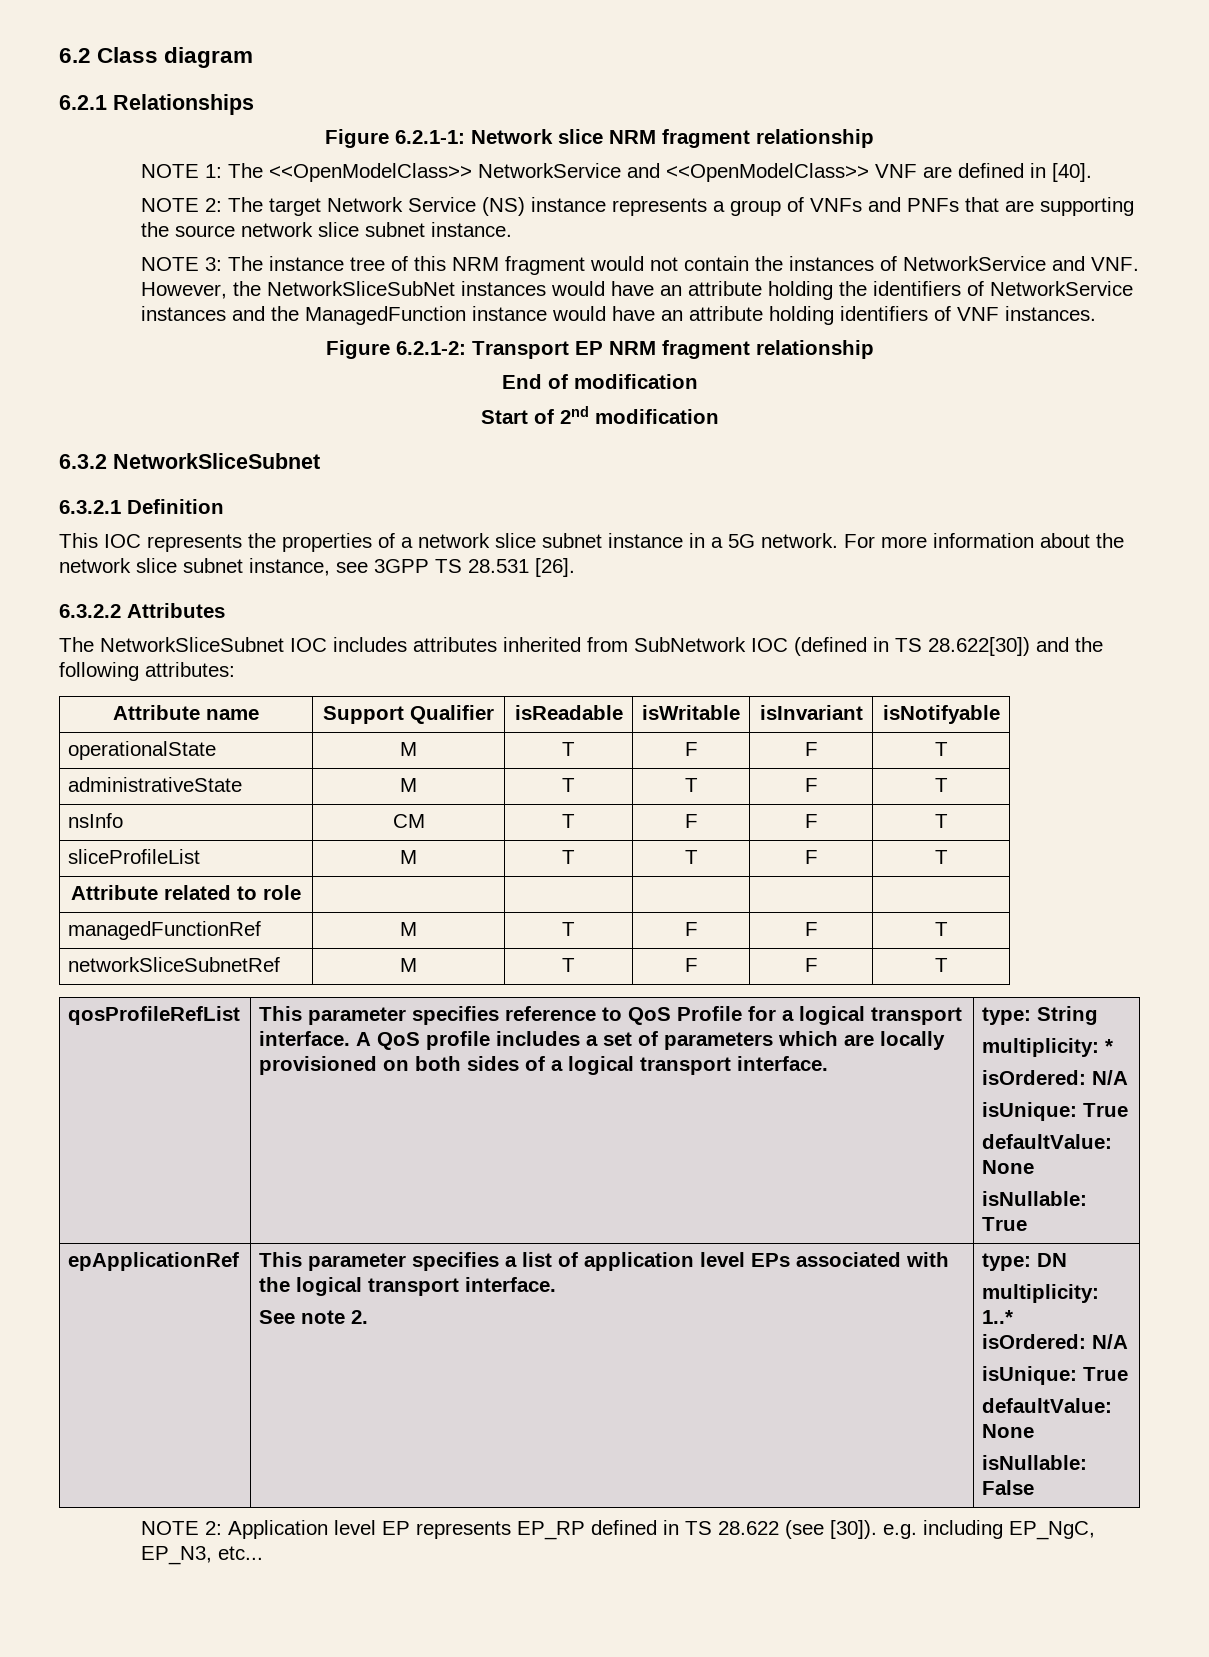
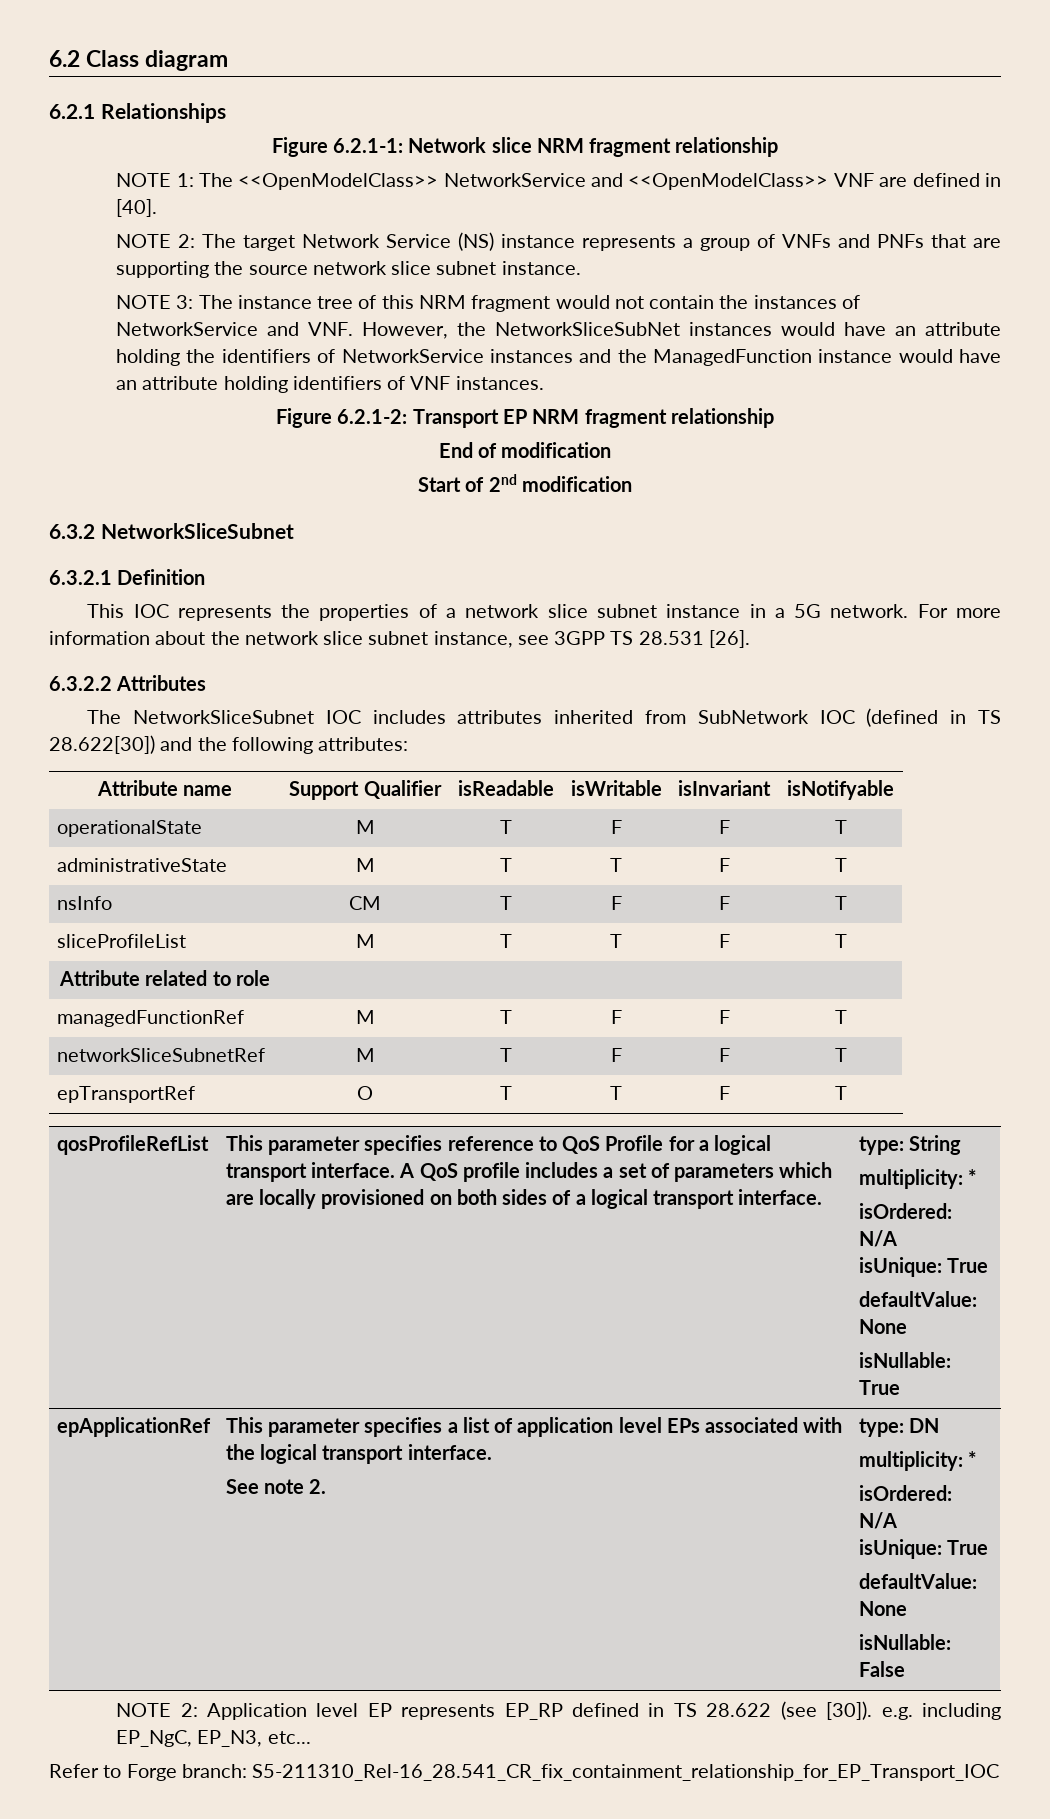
(948, 965) none -> [56,1086,195,1103] [357,1086,373,1100] [500,1086,512,1100] [610,1086,622,1100] [718,1086,730,1100] [834,1086,847,1100] // epTransportRef | O | T | T | F | T
[982,1310,1014,1324] 1..* -> [968,1451,978,1467] *
(263, 1553) none -> [49,1764,1000,1781] // Refer to Forge branch: S5-211310_Rel-16_28.541_CR_fix_containment_relationship_for_EP_Transport_IOC

